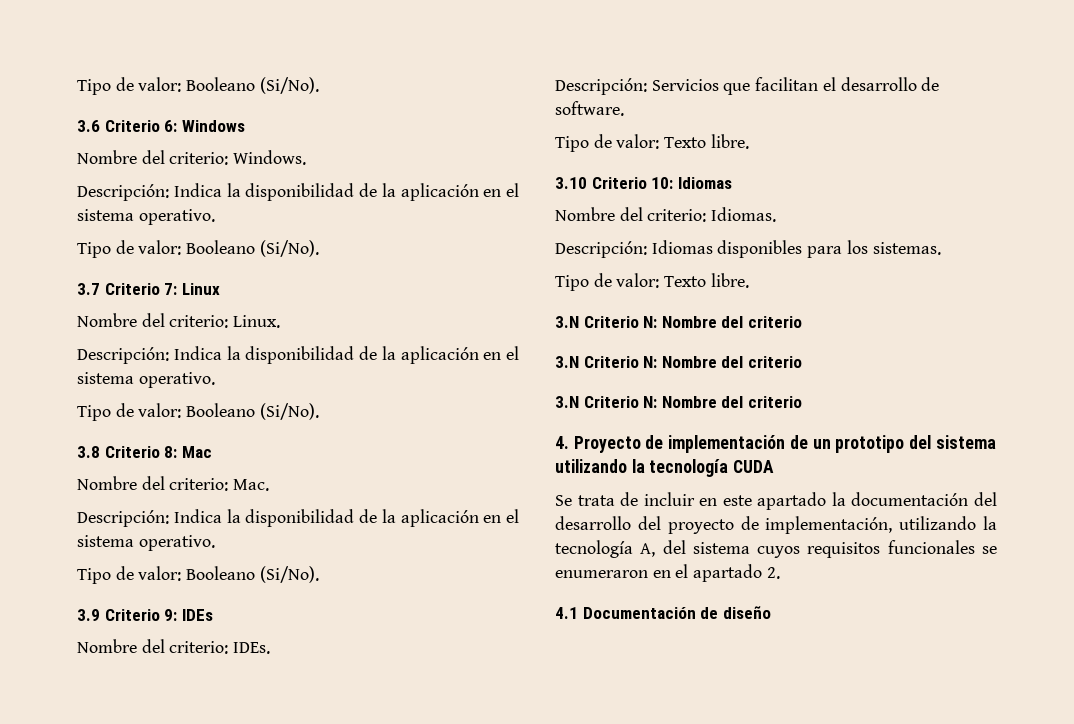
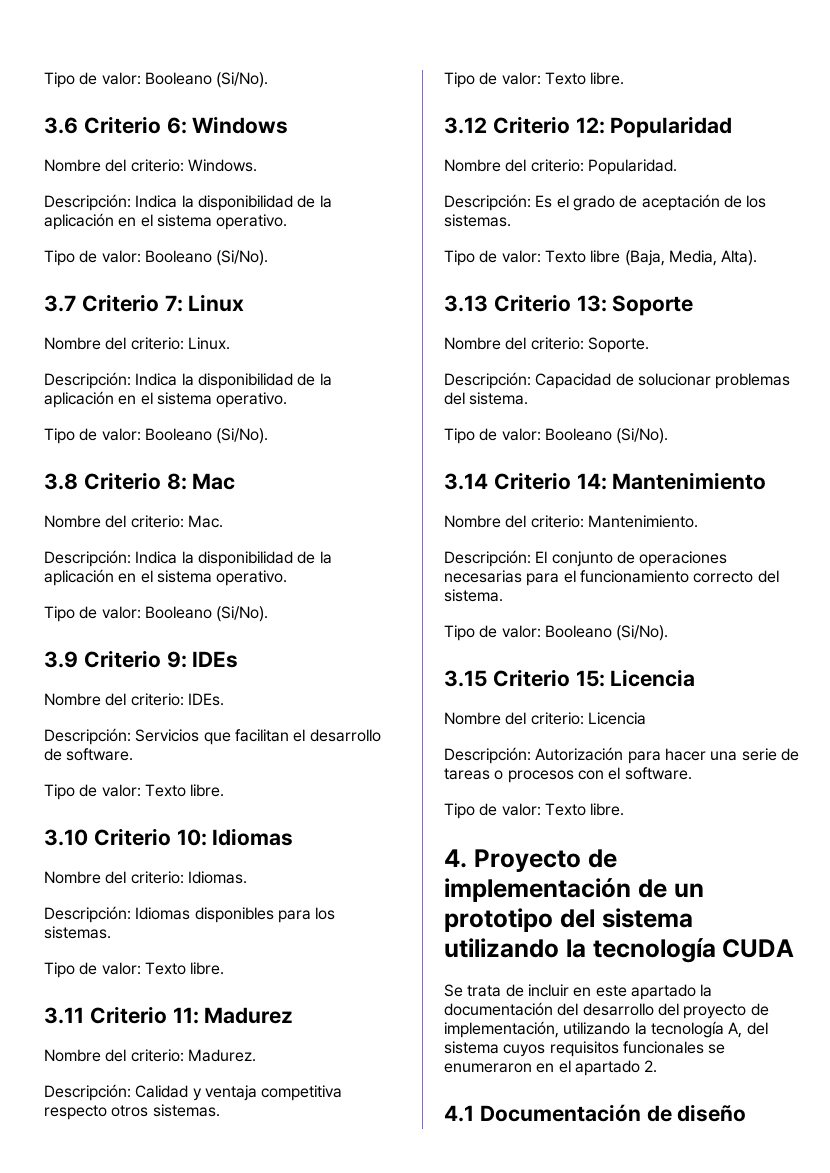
[555,316,802,328] [555,356,802,368] [555,396,802,408] 3.N Criterio N: Nombre del criterio // 3.N Criterio N: Nombre del criterio // 3.N Criterio N: Nombre del criterio -> [44,1006,294,1024] [44,1049,256,1062] [44,1084,343,1101] [44,1104,220,1120] [444,72,625,88] [444,116,733,138] [444,159,677,175] [444,194,767,211] [444,214,511,227] [444,250,758,266] [444,294,694,316] [444,337,649,353] [444,372,791,389] [444,392,529,405] [444,428,669,444] [444,472,767,490] [444,515,698,528] [444,550,728,567] [444,570,779,586] [444,589,503,602] [444,625,669,641] [444,669,696,687] [444,712,646,725] [444,747,799,764] [444,767,692,783] [444,803,625,819] 3.11 Criterio 11: Madurez // Nombre del criterio: Madurez. // Descripción: Calidad y ventaja competitiva respecto otros sistemas. // Tipo de valor: Texto libre. // 3.12 Criterio 12: Popularidad // Nombre del criterio: Popularidad. // Descripción: Es el grado de aceptación de los sistemas. // Tipo de valor: Texto libre (Baja, Media, Alta). // 3.13 Criterio 13: Soporte // Nombre del criterio: Soporte. // Descripción: Capacidad de solucionar problemas del sistema. // Tipo de valor: Booleano (Si/No). // 3.14 Criterio 14: Mantenimiento // Nombre del criterio: Mantenimiento. // Descripción: El conjunto de operaciones necesarias para el funcionamiento correcto del sistema. // Tipo de valor: Booleano (Si/No). // 3.15 Criterio 15: Licencia // Nombre del criterio: Licencia // Descripción: Autorización para hacer una serie de tareas o procesos con el software. // Tipo de valor: Texto libre.

